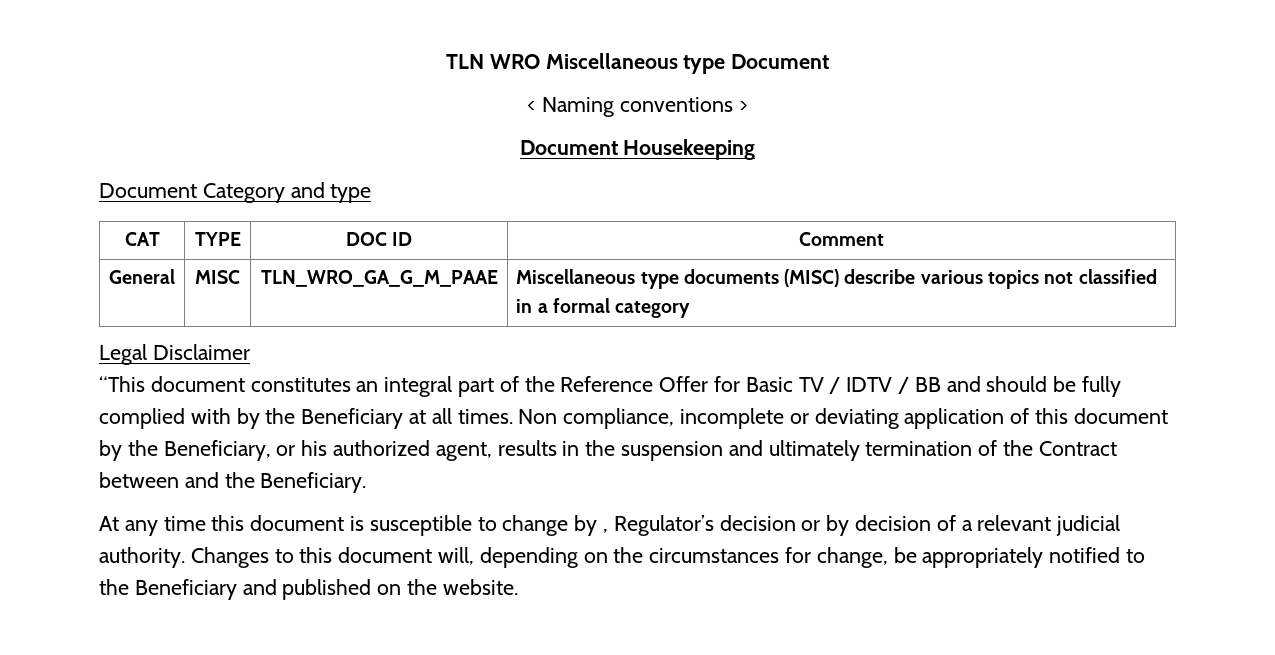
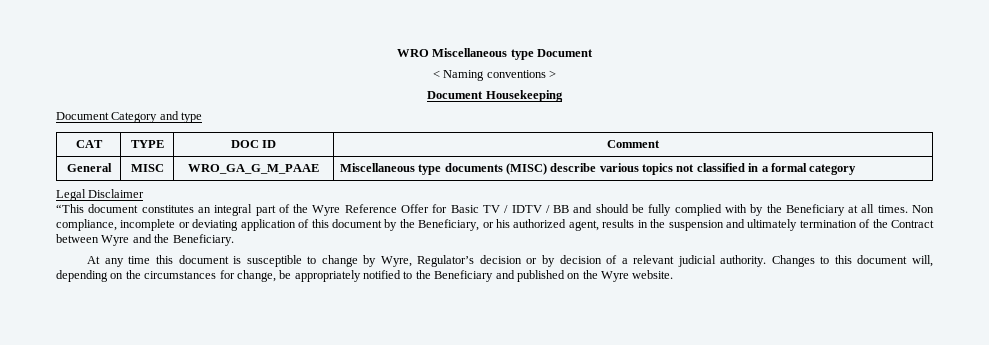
[445,54,484,69] TLN -> (396, 53) none
[260,270,498,287] TLN_WRO_GA_G_M_PAAE -> [188,164,319,174] WRO_GA_G_M_PAAE
(555, 384) none -> [312,205,341,216] Wyre
(179, 480) none -> [101,235,130,246] Wyre
[603,529,609,533] , -> [380,256,412,267] Wyre,
(438, 587) none -> [601,271,629,282] Wyre

